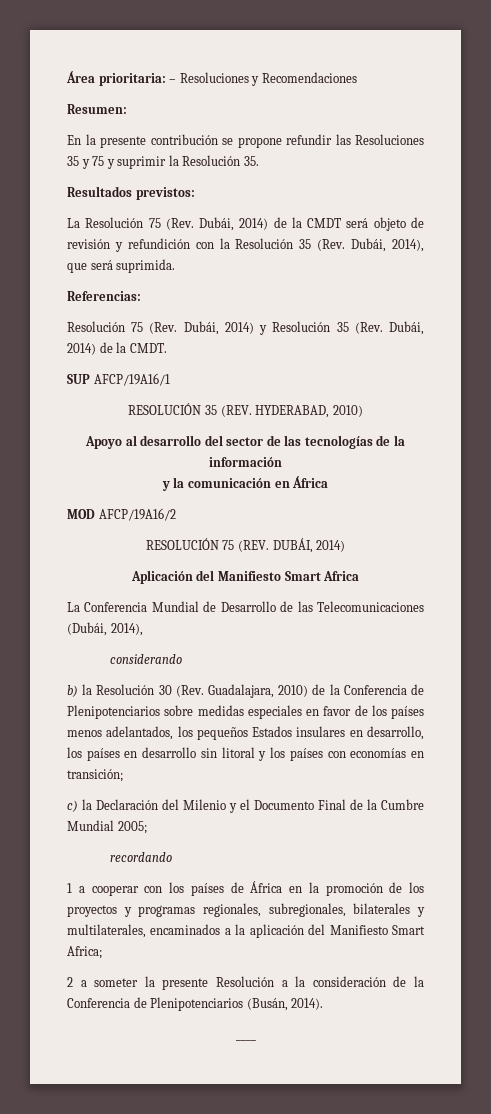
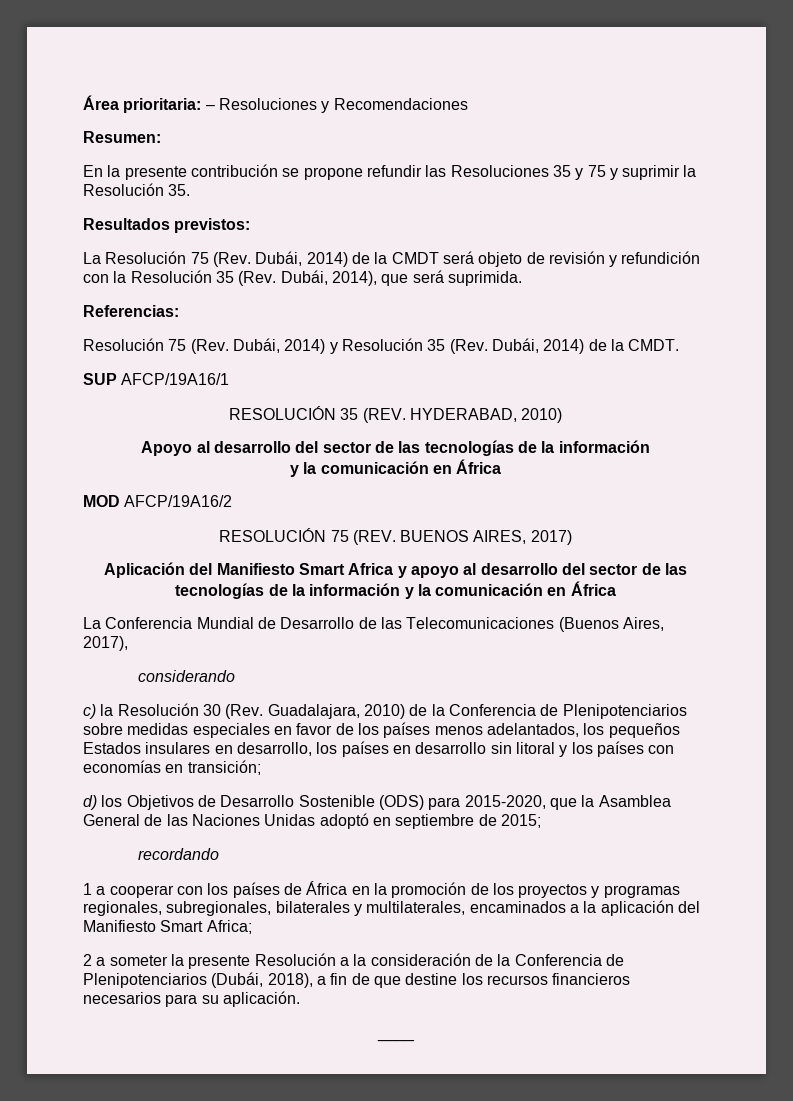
[272,538,346,553] DUBÁI, 2014) -> [400,530,572,545] BUENOS AIRES, 2017)
(360, 576) none -> [397,563,687,578] [175,581,616,599] y apoyo al desarrollo del sector de las tecnologías de la información y la comunicación en África
[67,622,143,636] (Dubái, 2014), -> [558,617,664,632] [83,636,128,651] (Buenos Aires, 2017),
[67,685,78,697] b) -> [83,704,96,719] c)
[67,799,424,813] [67,820,147,834] c) la Declaración del Milenio y el Documento Final de la Cumbre Mundial 2005; -> [83,795,671,810] [83,813,541,829] d) los Objetivos de Desarrollo Sostenible (ODS) para 2015-2020, que la Asamblea General de las Naciones Unidas adoptó en septiembre de 2015;
[246,998,324,1011] (Busán, 2014). -> [211,972,631,988] [83,991,300,1007] (Dubái, 2018), a fin de que destine los recursos financieros necesarios para su aplicación.

